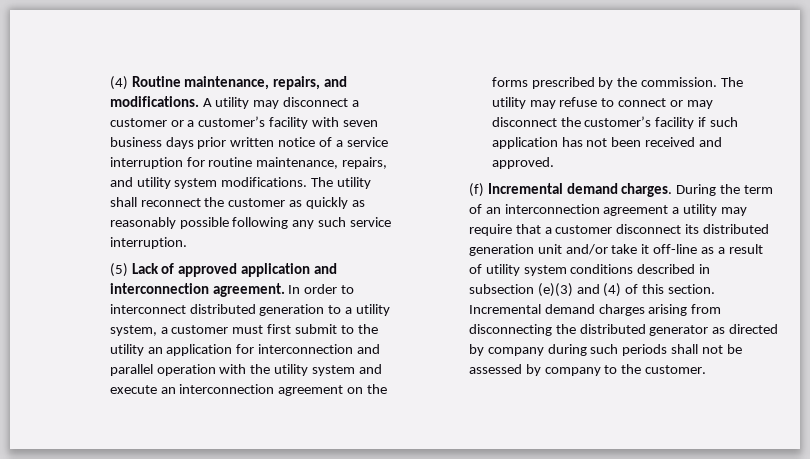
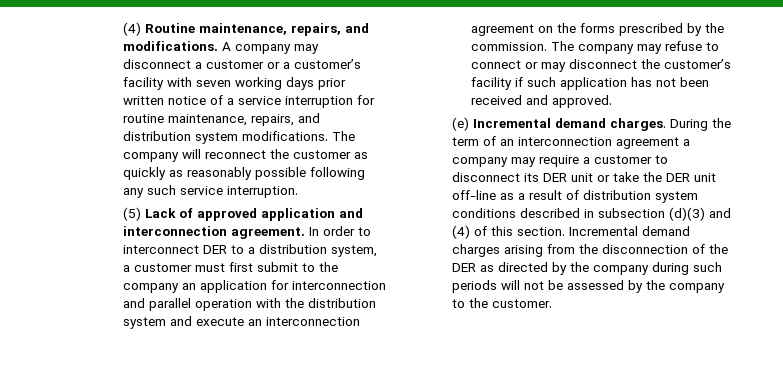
[215,97,250,109] utility -> [235,44,292,54] company
[109,137,162,147] business -> [235,77,283,90] working
[136,177,171,189] utility -> [123,131,192,141] distribution
[337,177,372,189] [109,197,137,207] utility shall -> [123,149,202,162] company will
[189,304,325,316] distributed generation -> [203,245,228,254] DER
[356,304,391,316] utility -> [259,244,328,254] distribution
[109,344,144,356] utility -> [123,283,180,293] company
[274,364,309,376] utility -> [308,298,377,308] distribution
[491,97,526,109] utility -> [578,44,635,54] company
[468,183,484,197] (f) -> [452,117,470,131] (e)
[683,204,718,216] utility -> [452,157,509,167] company
[515,224,613,234] that a customer -> [583,155,669,164] a customer to
[703,224,770,234] [468,244,650,256] distributed generation unit and/or take it -> [543,172,717,182] DER unit or take the DER unit
[485,264,520,276] utility -> [583,190,652,200] distribution
[537,283,573,297] (e)(3) -> [669,207,706,221] (d)(3)
[468,324,709,336] disconnecting the distributed generator -> [579,244,729,254] [452,263,477,272] the disconnection of the DER
(484, 350) none -> [570,262,590,272] the
[671,344,699,354] shall -> [501,280,521,290] will
(541, 370) none -> [646,280,666,290] the

